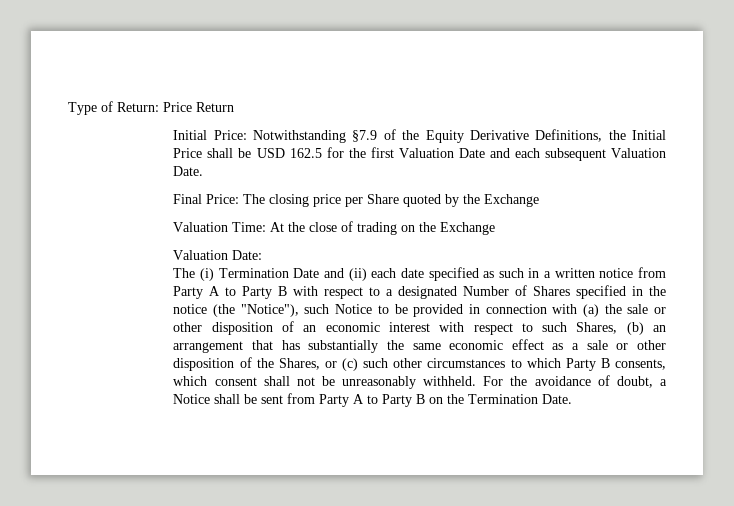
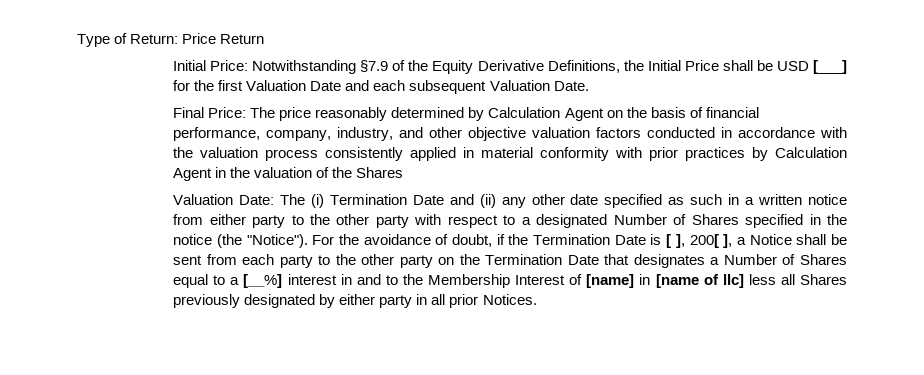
[289,148,322,158] 162.5 -> [813,60,848,74] [___]
[269,194,540,207] [173,221,496,235] closing price per Share quoted by the Exchange // Valuation Time: At the close of trading on the Exchange -> [279,107,759,121] [173,127,847,141] [173,147,847,161] [173,167,404,181] price reasonably determined by Calculation Agent on the basis of financial performance, company, industry, and other objective valuation factors conducted in accordance with the valuation process consistently applied in material conformity with prior practices by Calculation Agent in the valuation of the Shares
(263, 255) // -> (275, 200) none
[371,268,397,278] each -> [501,194,565,208] any other
[173,286,288,299] Party A to Party B -> [209,214,409,228] either party to the other party
[240,304,667,317] [173,321,666,335] [173,339,667,353] [173,357,667,371] [173,376,477,389] "Notice"), such Notice to be provided in connection with (a) the sale or other disposition of an economic interest with respect to such Shares, (b) an arrangement that has substantially the same economic effect as a sale or other disposition of the Shares, or (c) such other circumstances to which Party B consents, which consent shall not be unreasonably withheld. -> [246,234,308,248] "Notice").
(653, 382) none -> [496,234,733,248] if the Termination Date is [ ], 200[ ],
[319,394,573,407] Party A to Party B on the Termination Date. -> [242,254,848,268] [173,274,848,288] [173,294,537,308] each party to the other party on the Termination Date that designates a Number of Shares equal to a [__%] interest in and to the Membership Interest of [name] in [name of llc] less all Shares previously designated by either party in all prior Notices.

